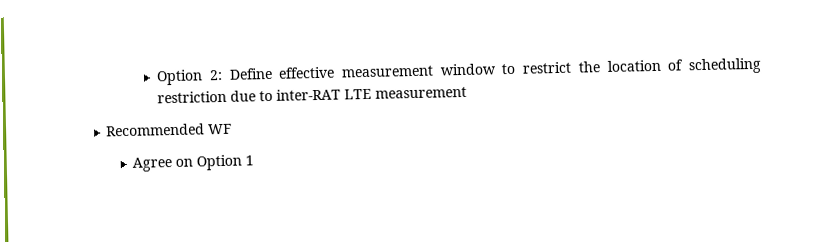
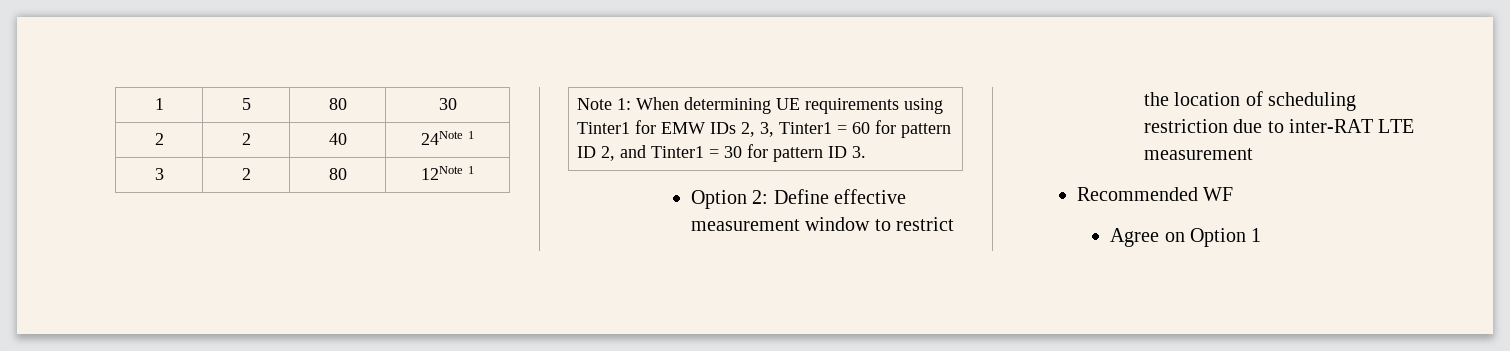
(156, 77) none -> [154,98,164,110] [241,98,251,110] [328,98,347,110] [438,98,457,110] [154,133,164,145] [241,133,251,145] [328,133,347,145] [421,131,474,145] [154,168,164,180] [241,168,251,180] [328,168,347,180] [421,166,474,180] [577,97,944,114] [577,120,952,138] [577,144,867,162] 1 | 5 | 80 | 30 // 2 | 2 | 40 | 24Note 1 // 3 | 2 | 80 | 12Note 1 // Note 1: When determining UE requirements using Tinter1 for EMW IDs 2, 3, Tinter1 = 60 for pattern ID 2, and Tinter1 = 30 for pattern ID 3. //

